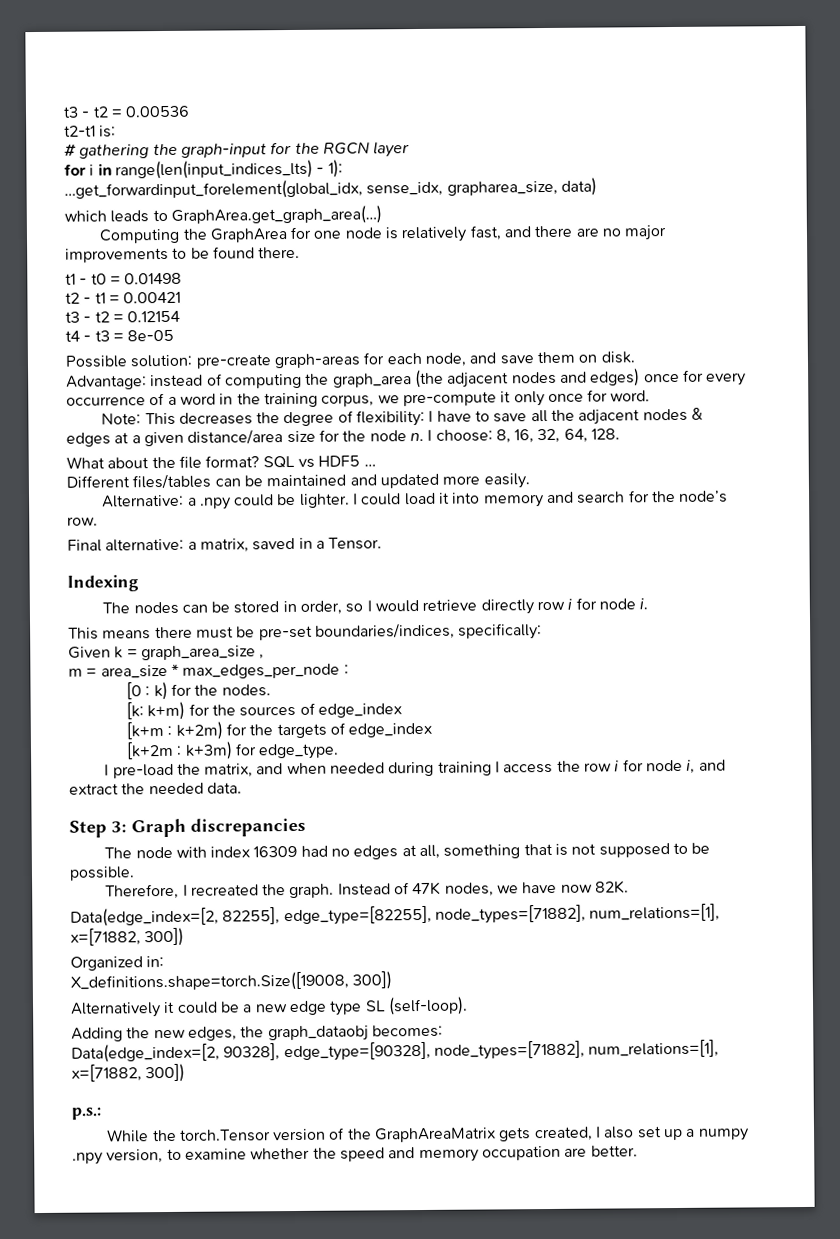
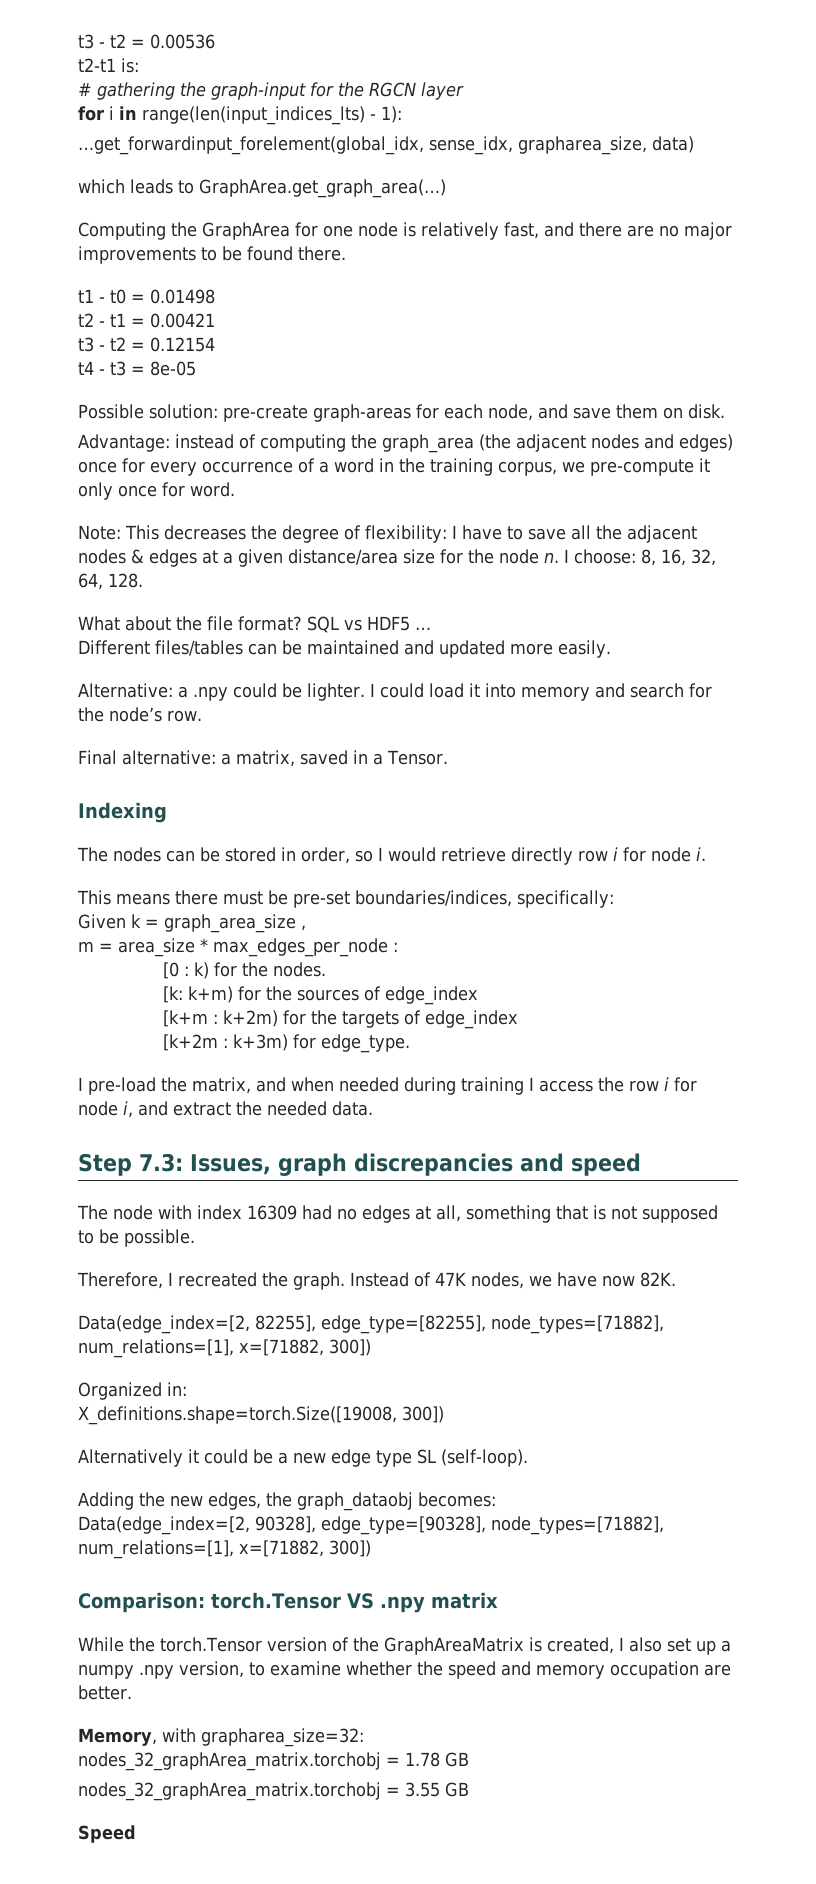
[111,818,186,838] 3: Graph -> [139,1153,347,1176] 7.3: Issues, graph
(306, 827) none -> [520,1153,641,1176] and speed
[71,1107,101,1120] p.s.: -> [78,1592,498,1613] Comparison: torch.Tensor VS .npy matrix
[498,1127,532,1142] gets -> [528,1637,542,1652] is
(638, 1151) none -> [78,1728,364,1747] [78,1752,469,1771] [78,1782,469,1801] [78,1825,136,1843] // Memory, with grapharea_size=32: // nodes_32_graphArea_matrix.torchobj = 1.78 GB // nodes_32_graphArea_matrix.torchobj = 3.55 GB // Speed

